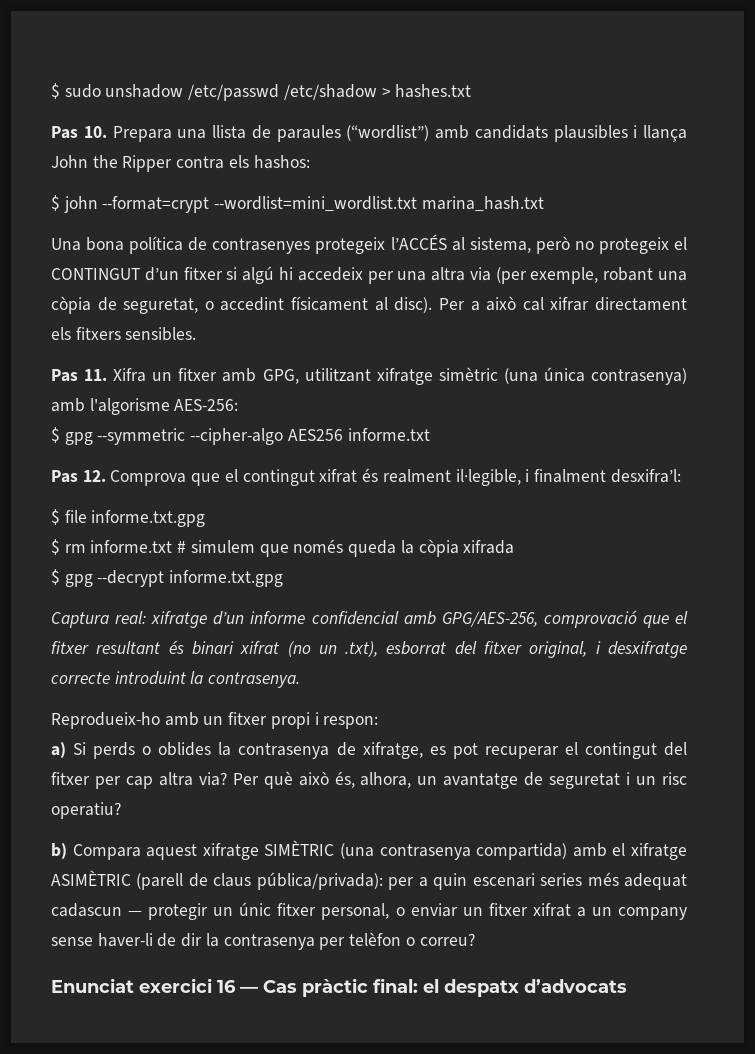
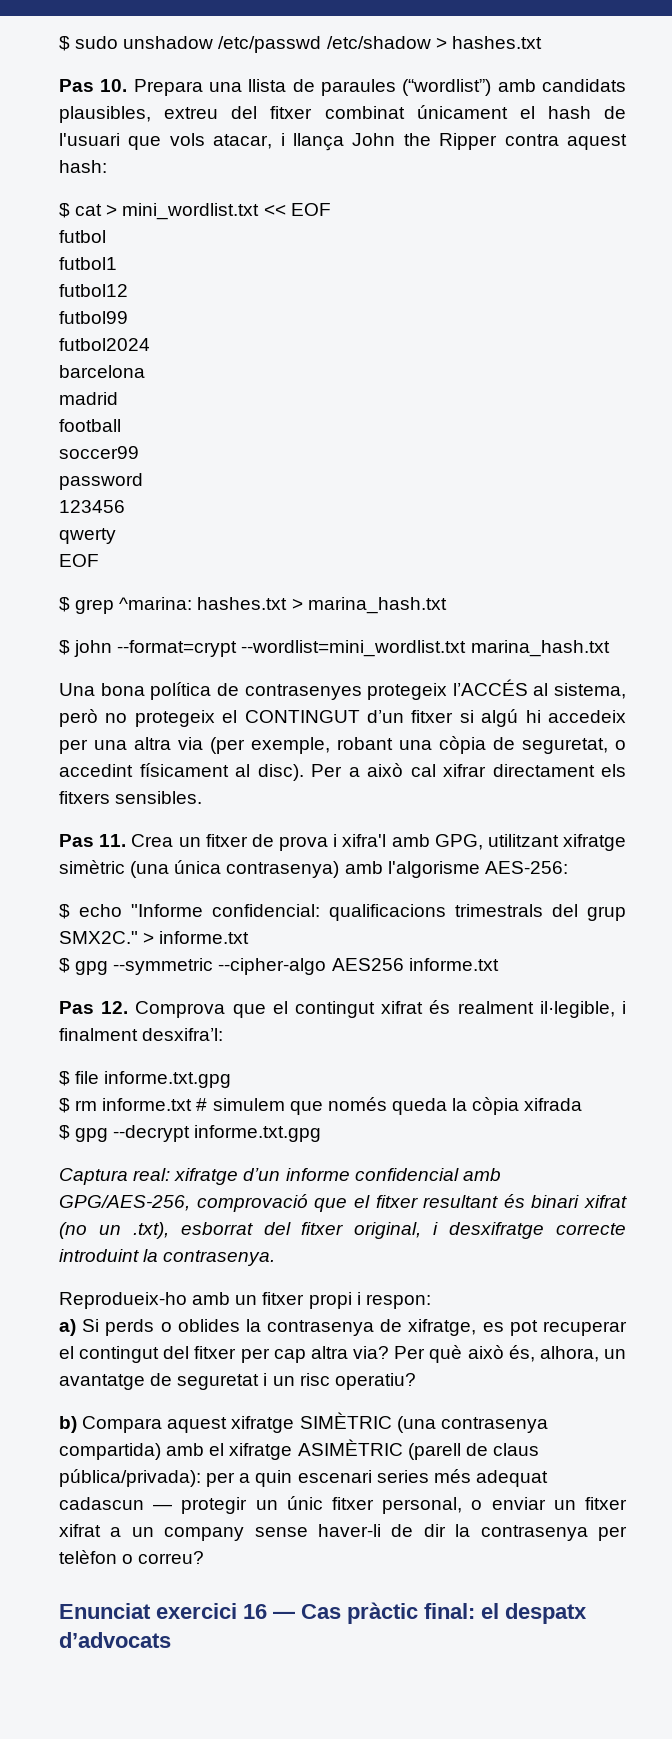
[553,125,628,142] plausibles -> [59,105,626,123] [59,133,273,150] plausibles, extreu del fitxer combinat únicament el hash de l'usuari que vols atacar,
[228,155,310,169] els hashos: -> [566,134,627,150] [59,160,107,173] [59,203,331,220] [59,230,106,243] [59,257,117,270] [59,284,128,297] [59,311,128,324] [59,338,150,351] [59,365,145,378] [59,392,118,405] [59,419,121,432] [59,446,139,459] [59,473,143,490] [59,500,125,513] [59,528,116,544] [59,554,99,567] [59,597,447,614] aquest hash: // $ cat > mini_wordlist.txt << EOF // futbol // futbol1 // futbol12 // futbol99 // futbol2024 // barcelona // madrid // football // soccer99 // password // 123456 // qwerty // EOF // $ grep ^marina: hashes.txt > marina_hash.txt
[113,368,218,382] Xifra un fitxer -> [131,834,387,851] Crea un fitxer de prova i xifra'l
(239, 405) none -> [59,904,626,921] [59,931,250,944] // $ echo "Informe confidencial: qualificacions trimestrals del grup SMX2C." > informe.txt

